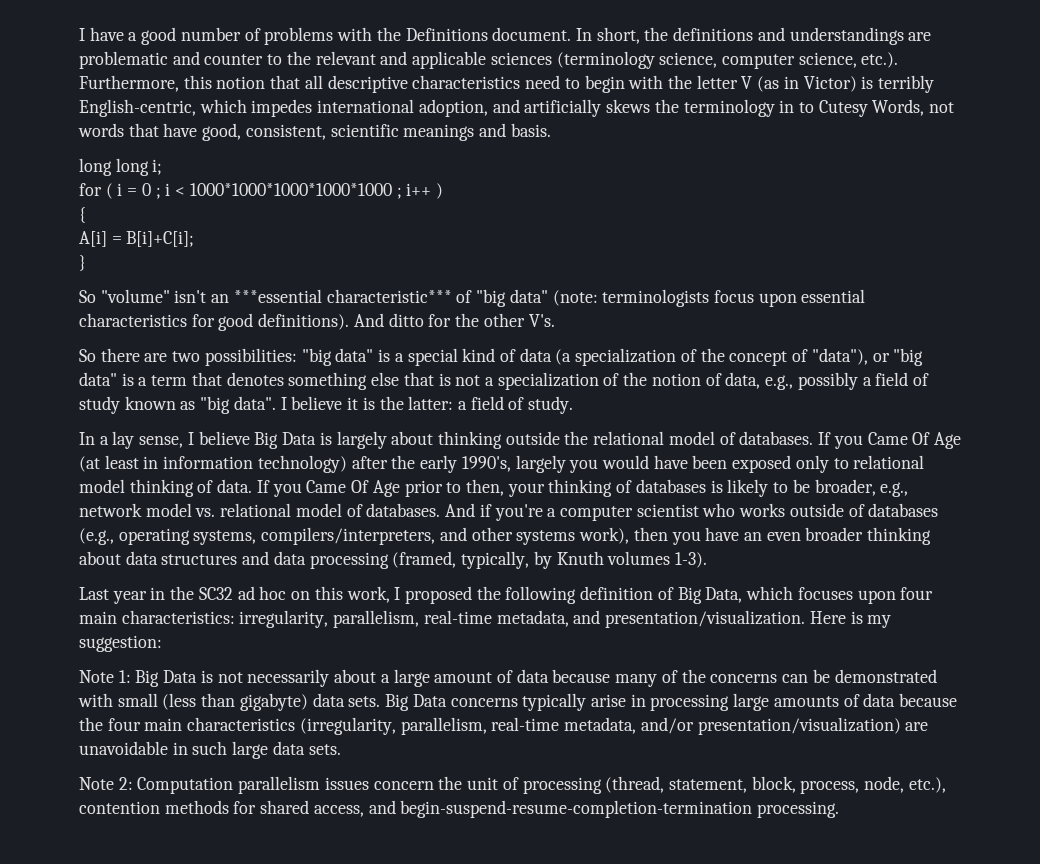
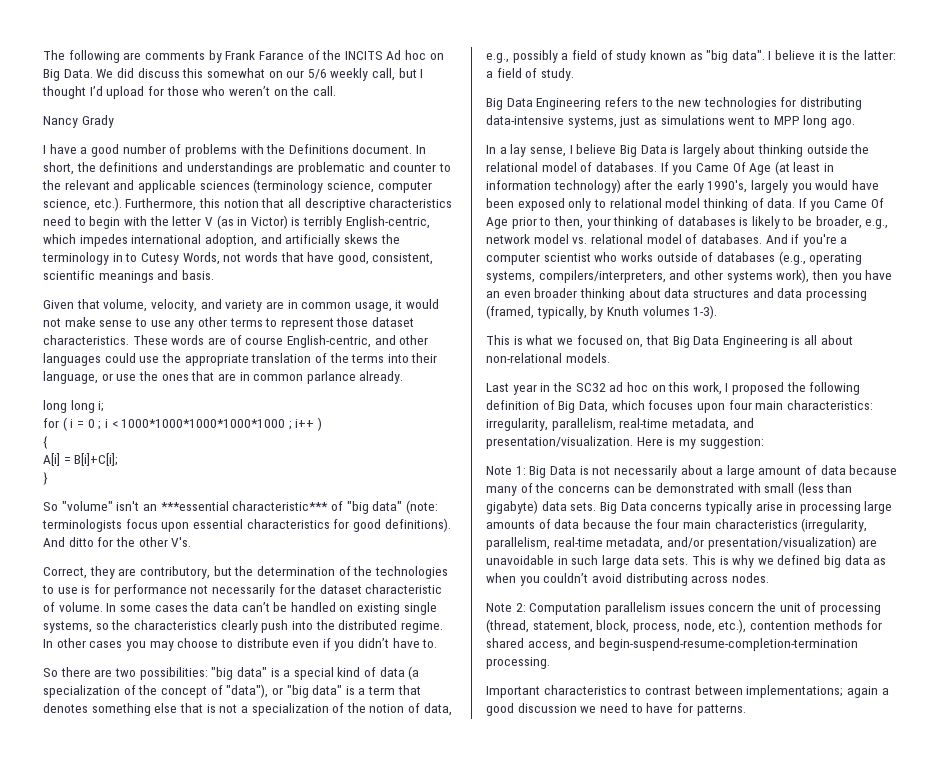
(79, 34) none -> [43,50,444,63] [43,68,424,81] [42,86,336,99] [43,115,114,128] The following are comments by Frank Farance of the INCITS Ad hoc on Big Data. We did discuss this somewhat on our 5/6 weekly call, but I thought I’d upload for those who weren’t on the call. // Nancy Grady //
(551, 130) none -> [43,299,440,312] [43,317,415,330] [43,335,429,348] [43,353,438,366] [43,371,404,384] // Given that volume, velocity, and variety are in common usage, it would not make sense to use any other terms to represent those dataset characteristics. These words are of course English-centric, and other languages could use the appropriate translation of the terms into their language, or use the ones that are in common parlance already.
(555, 320) none -> [43,566,448,579] [42,584,443,597] [43,602,437,615] [43,620,443,633] [43,638,438,651] // Correct, they are contributory, but the determination of the technologies to use is for performance not necessarily for the dataset characteristic of volume. In some cases the data can’t be handled on existing single systems, so the characteristics clearly push into the distributed regime. In other cases you may choose to distribute even if you didn’t have to.
(574, 405) none -> [486,97,862,110] [486,115,855,128] // Big Data Engineering refers to the new technologies for distributing data-intensive systems, just as simulations went to MPP long ago.
(707, 560) none -> [486,335,853,348] [486,353,610,363] // This is what we focused on, that Big Data Engineering is all about non-relational models.
(341, 749) none -> [691,555,887,568] [486,573,769,586] This is why we defined big data as when you couldn’t avoid distributing across nodes.
(840, 809) none -> [486,685,889,698] [486,703,746,716] // Important characteristics to contrast between implementations; again a good discussion we need to have for patterns.

